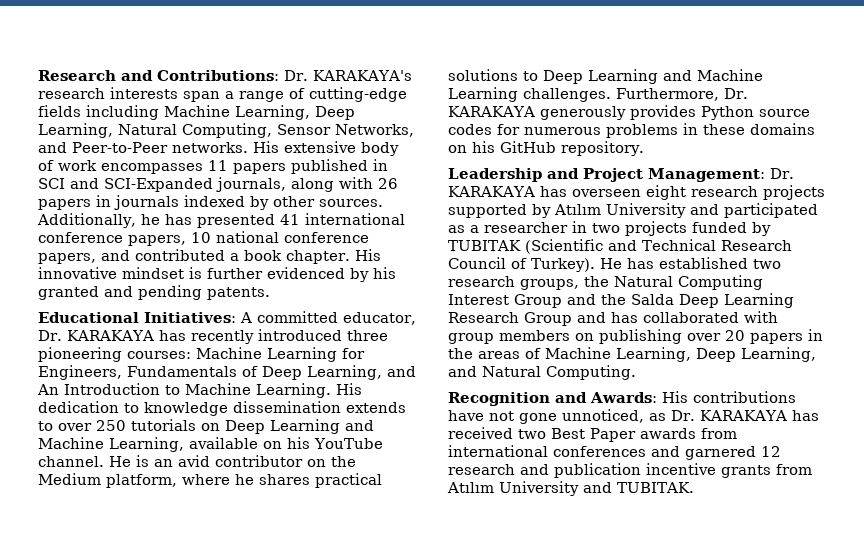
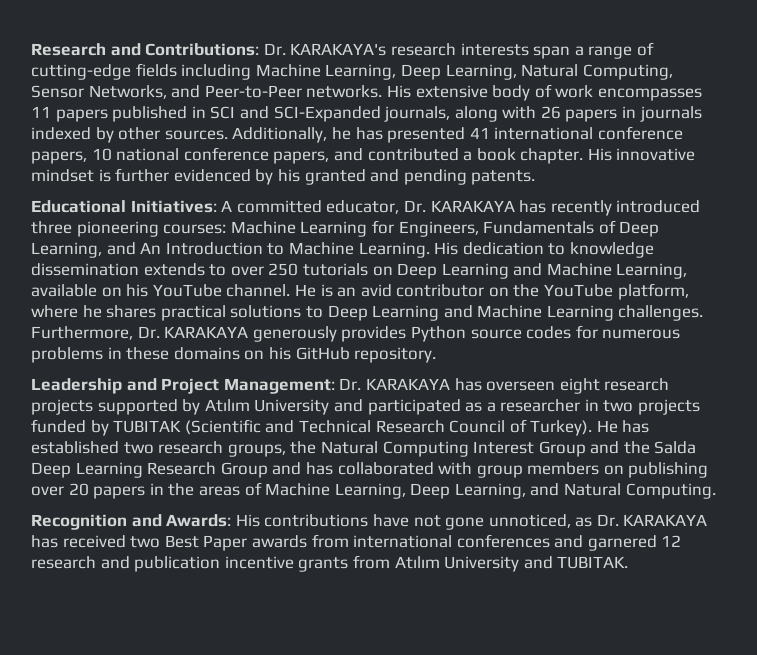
[38,473,101,485] Medium -> [544,284,614,297] YouTube

